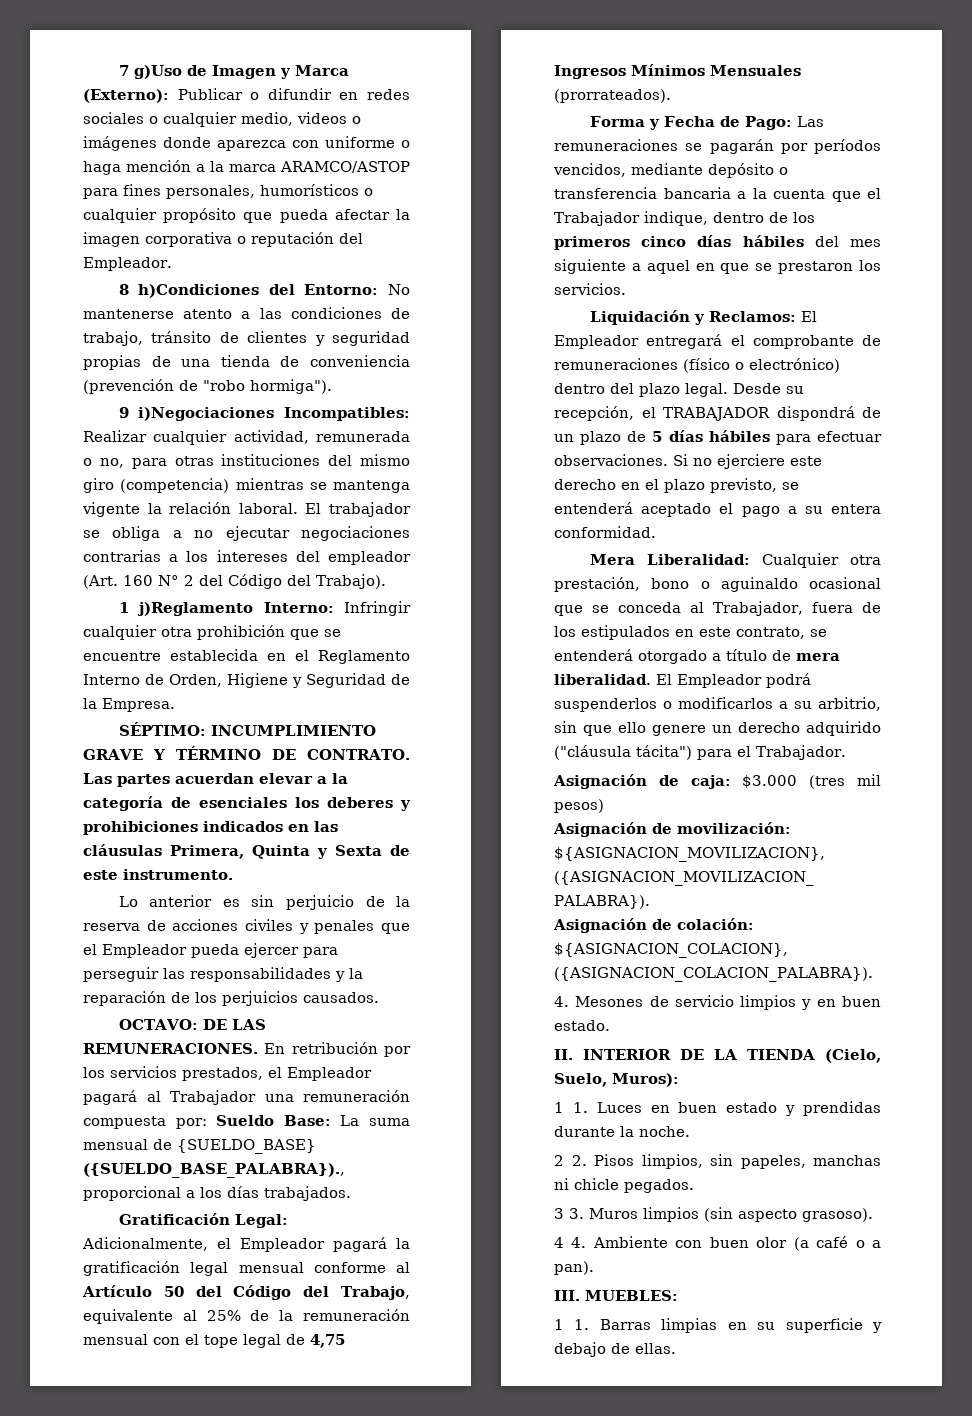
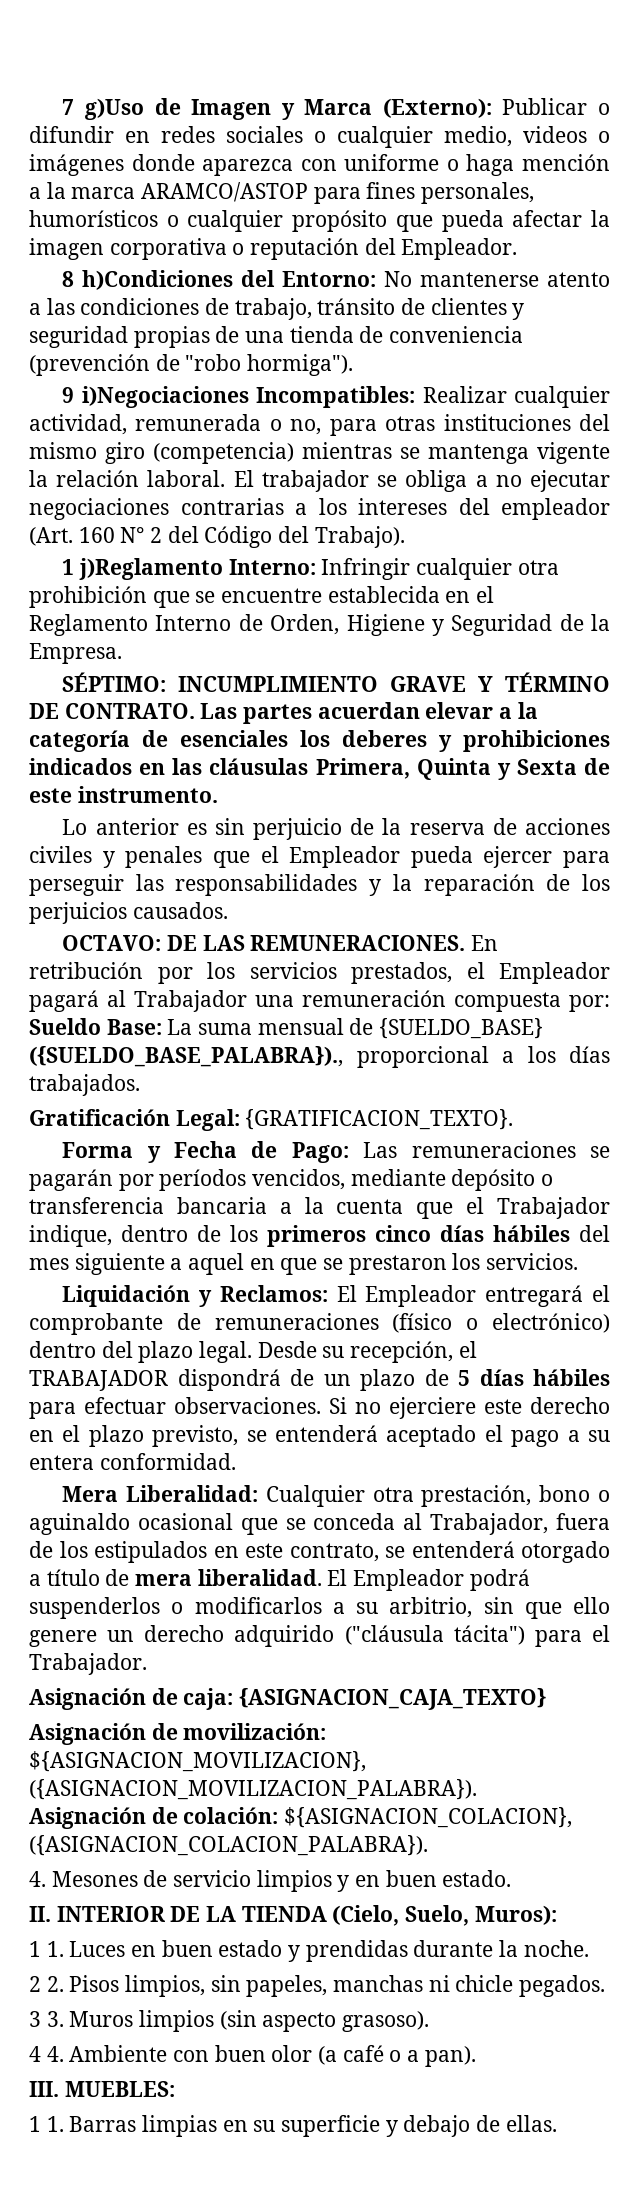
[82,1237,410,1252] [83,1261,410,1276] [82,1285,410,1300] [83,1309,410,1324] [83,1334,345,1348] [554,64,801,79] [554,89,671,103] Adicionalmente, el Empleador pagará la gratificación legal mensual conforme al Artículo 50 del Código del Trabajo, equivalente al 25% de la remuneración mensual con el tope legal de 4,75 Ingresos Mínimos Mensuales (prorrateados). -> [245,1109,514,1130] {GRATIFICACION_TEXTO}.
[742,774,881,789] [554,799,604,813] $3.000 (tres mil pesos) -> [239,1688,547,1710] {ASIGNACION_CAJA_TEXTO}

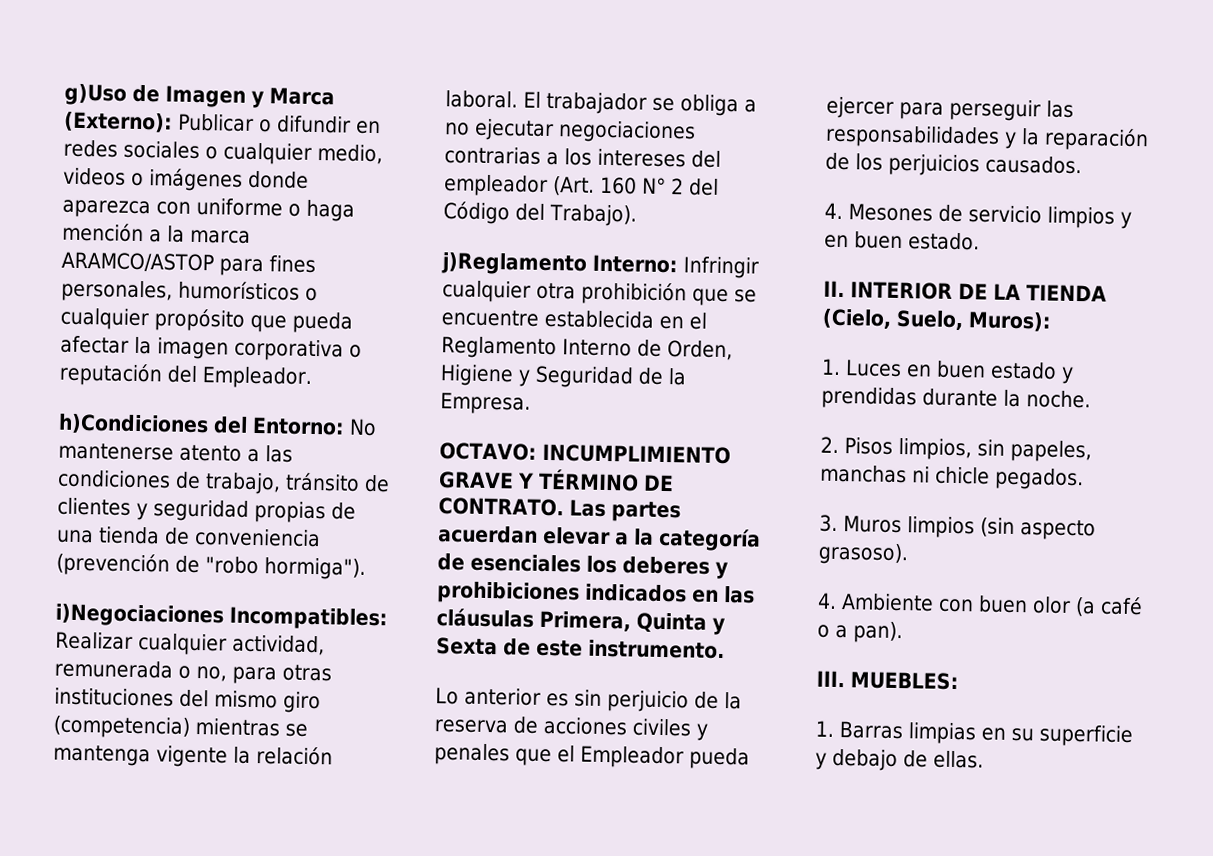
[62,99,75,115] 7 -> (64, 94) none
[62,271,75,287] 8 -> (312, 377) none
[62,387,75,403] 9 -> (366, 568) none
[62,559,75,575] 1 -> (637, 215) none
[62,672,167,692] SÉPTIMO: -> [439,442,537,461] OCTAVO:
[62,935,499,951] [29,962,610,984] [29,990,610,1012] [29,1018,544,1039] [29,1046,610,1068] [29,1074,140,1096] [29,1109,514,1131] [62,1141,610,1163] [29,1169,554,1191] [29,1197,610,1219] [29,1225,610,1247] [29,1253,579,1275] [62,1285,611,1307] [29,1313,610,1335] [29,1341,477,1363] [29,1369,610,1391] [29,1397,610,1419] [29,1425,610,1447] [29,1453,236,1470] [62,1485,611,1507] [29,1513,610,1535] [29,1541,610,1563] [29,1569,530,1591] [29,1597,610,1619] [29,1625,610,1647] [29,1653,147,1675] [29,1688,547,1710] [29,1723,327,1745] [29,1751,366,1772] [29,1779,477,1800] [29,1807,573,1829] [29,1835,428,1856] // OCTAVO: DE LAS REMUNERACIONES. En retribución por los servicios prestados, el Empleador pagará al Trabajador una remuneración compuesta por: Sueldo Base: La suma mensual de {SUELDO_BASE} ({SUELDO_BASE_PALABRA})., proporcional a los días trabajados. // Gratificación Legal: {GRATIFICACION_TEXTO}. // Forma y Fecha de Pago: Las remuneraciones se pagarán por períodos vencidos, mediante depósito o transferencia bancaria a la cuenta que el Trabajador indique, dentro de los primeros cinco días hábiles del mes siguiente a aquel en que se prestaron los servicios. // Liquidación y Reclamos: El Empleador entregará el comprobante de remuneraciones (físico o electrónico) dentro del plazo legal. Desde su recepción, el TRABAJADOR dispondrá de un plazo de 5 días hábiles para efectuar observaciones. Si no ejerciere este derecho en el plazo previsto, se entenderá aceptado el pago a su entera conformidad. // Mera Liberalidad: Cualquier otra prestación, bono o aguinaldo ocasional que se conceda al Trabajador, fuera de los estipulados en este contrato, se entenderá otorgado a título de mera liberalidad. El Empleador podrá suspenderlos o modificarlos a su arbitrio, sin que ello genere un derecho adquirido ("cláusula tácita") para el Trabajador. // Asignación de caja: {ASIGNACION_CAJA_TEXTO} // Asignación de movilización: ${ASIGNACION_MOVILIZACION}, ({ASIGNACION_MOVILIZACION_PALABRA}). // Asignación de colación: ${ASIGNACION_COLACION}, ({ASIGNACION_COLACION_PALABRA}). -> (1082, 165) none
[29,1941,41,1957] 1 -> (1052, 321) none
[29,1976,41,1992] 2 -> (1091, 399) none
[29,2011,41,2027] 3 -> (1084, 479) none
[29,2046,41,2062] 4 -> (909, 554) none
[29,2116,41,2132] 1 -> (959, 681) none

